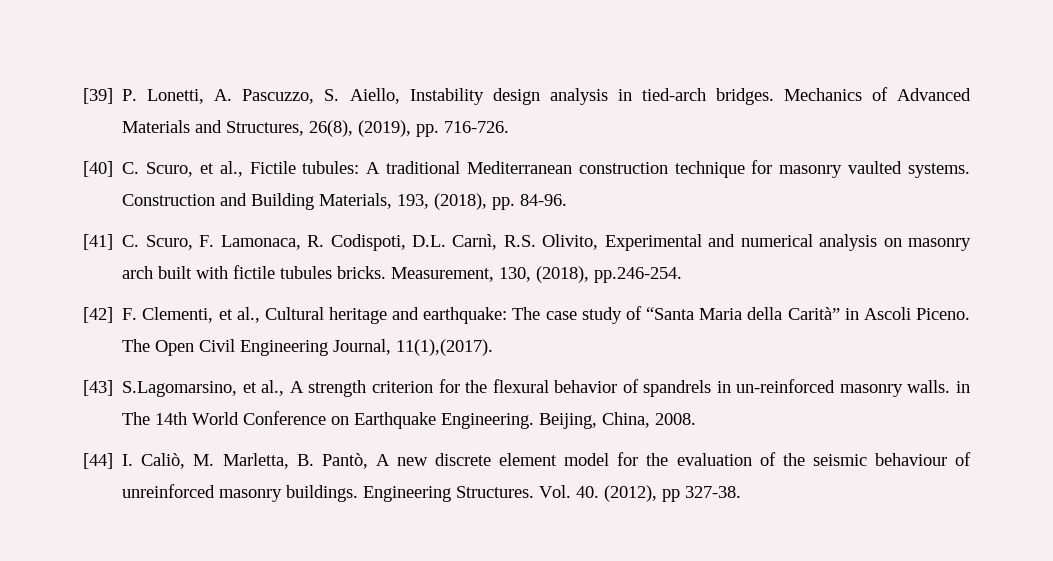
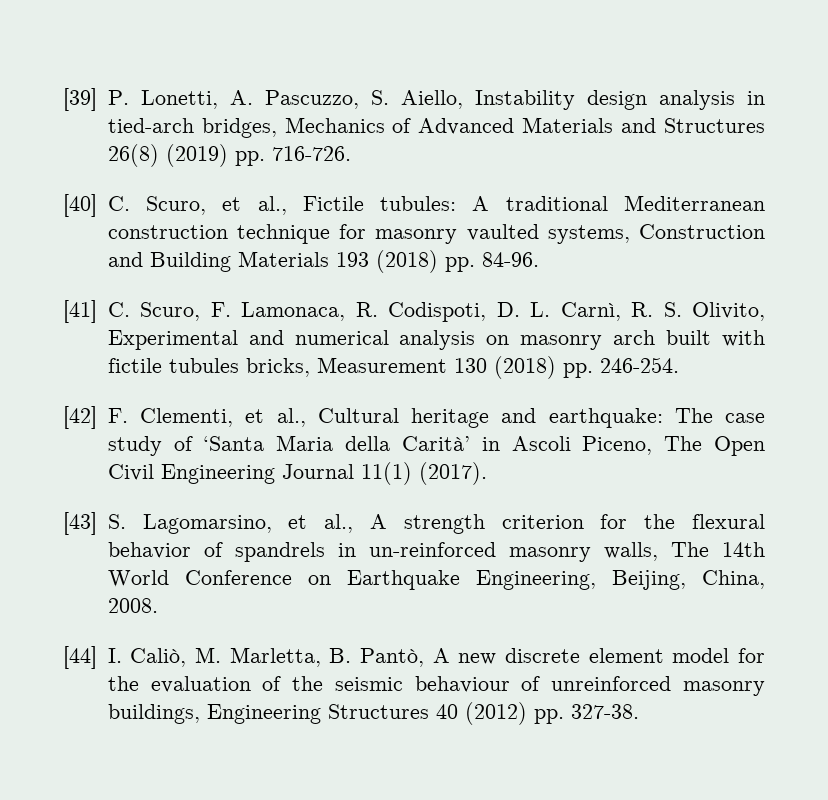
[715,88,774,105] bridges. -> [201,118,277,138] bridges,
[226,120,412,137] Structures, 26(8), (2019), -> [664,118,765,133] [107,144,228,167] Structures 26(8) (2019)
[907,163,970,178] systems. -> [547,225,630,244] systems,
[319,193,488,210] Materials, 193, (2018), -> [237,250,438,273] Materials 193 (2018)
[411,234,536,250] D.L. Carnì, R.S. -> [496,302,682,321] D. L. Carnì, R. S.
[337,266,683,283] bricks. Measurement, 130, (2018), pp.246-254. -> [245,356,679,379] bricks, Measurement 130 (2018) pp. 246-254.
[646,307,695,320] “Santa -> [203,436,265,451] ‘Santa
[787,307,840,320] Carità” -> [401,436,470,451] Carità’
[916,308,971,320] Piceno. -> [582,436,653,455] Piceno,
[333,339,494,356] Journal, 11(1),(2017). -> [281,462,487,485] Journal 11(1) (2017).
[122,381,238,397] S.Lagomarsino, -> [107,514,272,534] S. Lagomarsino,
[907,380,970,393] walls. in -> [603,542,658,561] walls,
[441,413,535,429] Engineering. -> [475,570,596,590] Engineering,
[286,485,681,502] buildings. Engineering Structures. Vol. 40. (2012), pp -> [107,702,564,725] buildings, Engineering Structures 40 (2012) pp.

